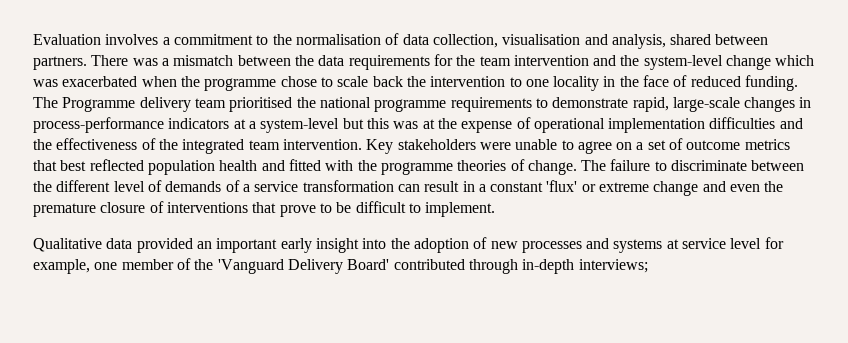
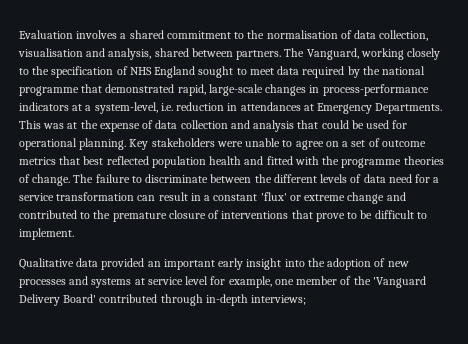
(170, 41) none -> [129,30,164,39] shared
[91,54,815,70] [33,75,799,91] [33,97,629,112] There was a mismatch between the data requirements for the team intervention and the system-level change which was exacerbated when the programme chose to scale back the intervention to one locality in the face of reduced funding. The Programme delivery team prioritised the national programme requirements to demonstrate -> [284,48,441,60] [19,66,426,78] [19,84,175,96] The Vanguard, working closely to the specification of NHS England sought to meet data required by the national programme that demonstrated
[260,118,389,133] system-level but this -> [94,102,443,114] [19,120,41,129] system-level, i.e. reduction in attendances at Emergency Departments. This
[533,117,803,133] [33,138,362,154] operational implementation difficulties and the effectiveness of the integrated team intervention. -> [155,120,408,132] [19,138,127,150] data collection and analysis that could be used for operational planning.
[113,180,240,192] level of demands of -> [320,174,431,183] levels of data need for
[730,184,761,192] even -> [19,210,91,219] contributed to

